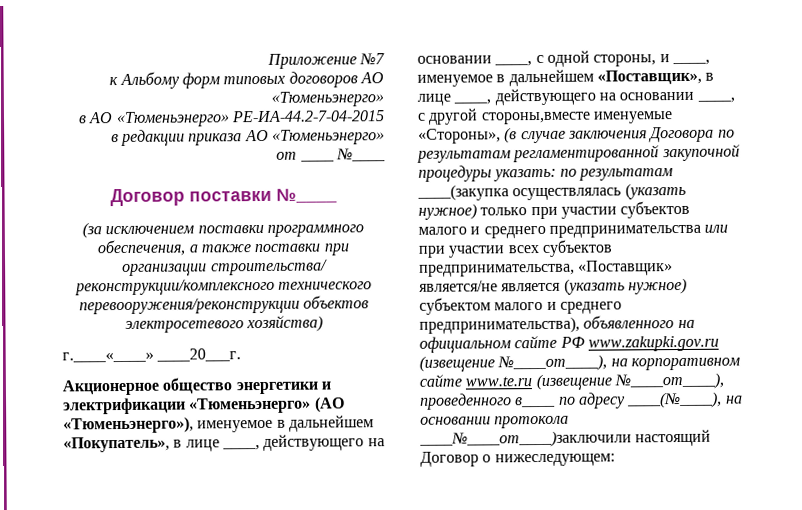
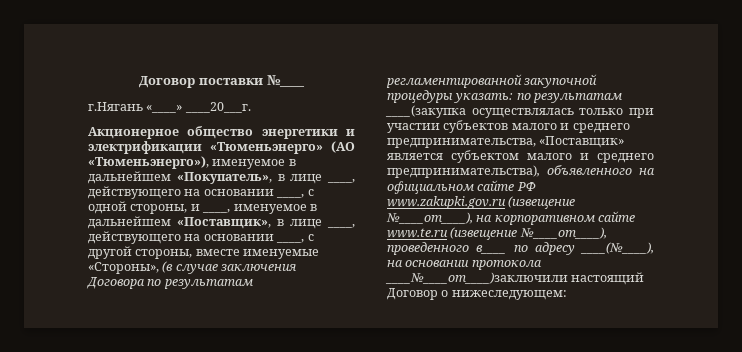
[266,53,385,69] [109,71,384,90] [271,91,384,107] [78,110,385,128] [110,129,385,146] [276,148,386,162] [109,188,337,207] [82,222,364,239] [97,239,350,257] [122,259,328,276] [74,278,373,296] [78,295,370,315] [124,315,324,333] [62,351,154,363] Приложение №7 // к Альбому форм типовых договоров АО «Тюменьэнерго» // в АО «Тюменьэнерго» РЕ-ИА-44.2-7-04-2015 // в редакции приказа АО «Тюменьэнерго» // от ____ №____ // Договор поставки №____ // (за исключением поставки программного обеспечения, а также поставки при организации строительства/ реконструкции/комплексного технического перевооружения/реконструкции объектов электросетевого хозяйства) // г.____«____» -> [139,75,305,88] [88,102,183,113] Договор поставки №____ // г.Нягань «____»
[480,111,591,125] стороны,вместе -> [135,249,240,259] стороны, вместе
[624,182,686,200] [418,203,477,220] (указать нужное) -> (574, 113) none
[548,224,729,238] [418,239,613,258] [419,260,674,277] [419,277,687,295] предпринимательства или при участии всех субъектов предпринимательства, «Поставщик» является/не является (указать нужное) -> [387,136,625,148] [387,153,443,160] предпринимательства, «Поставщик» является

